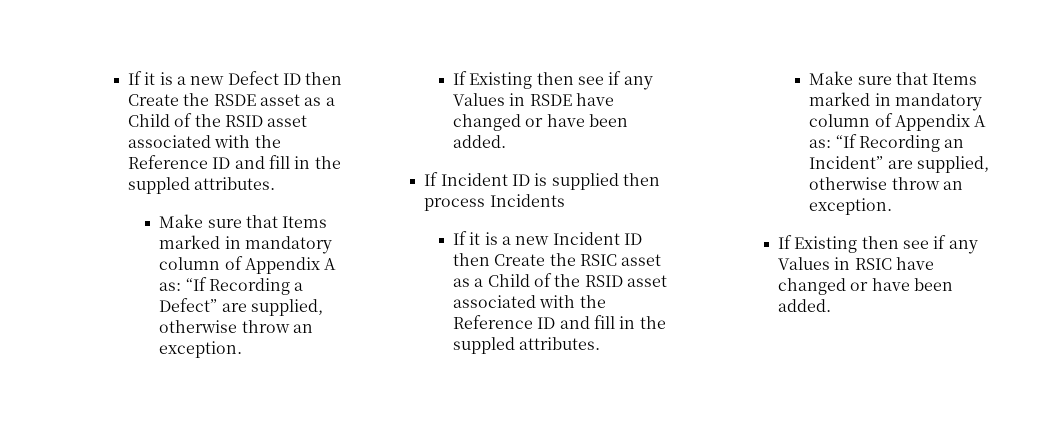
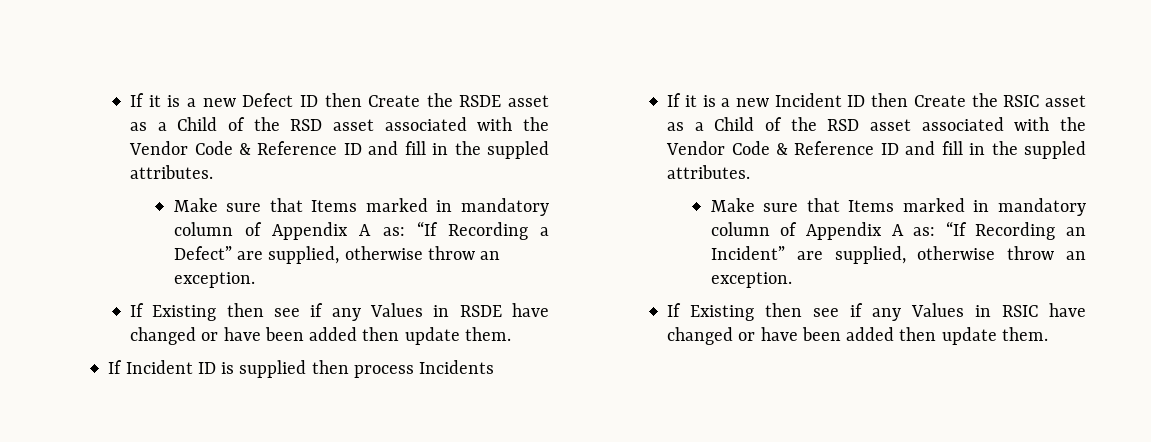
[224,115,308,127] [127,135,281,148] RSID asset associated with the -> [290,117,549,131] [129,141,252,155] RSD asset associated with the Vendor Code &
[452,135,506,148] added. -> [309,327,512,345] added then update them.
[584,275,667,287] [452,295,606,308] RSID asset associated with the -> [827,117,1086,131] [666,141,789,155] RSD asset associated with the Vendor Code &
[777,299,831,312] added. -> [846,327,1049,345] added then update them.

